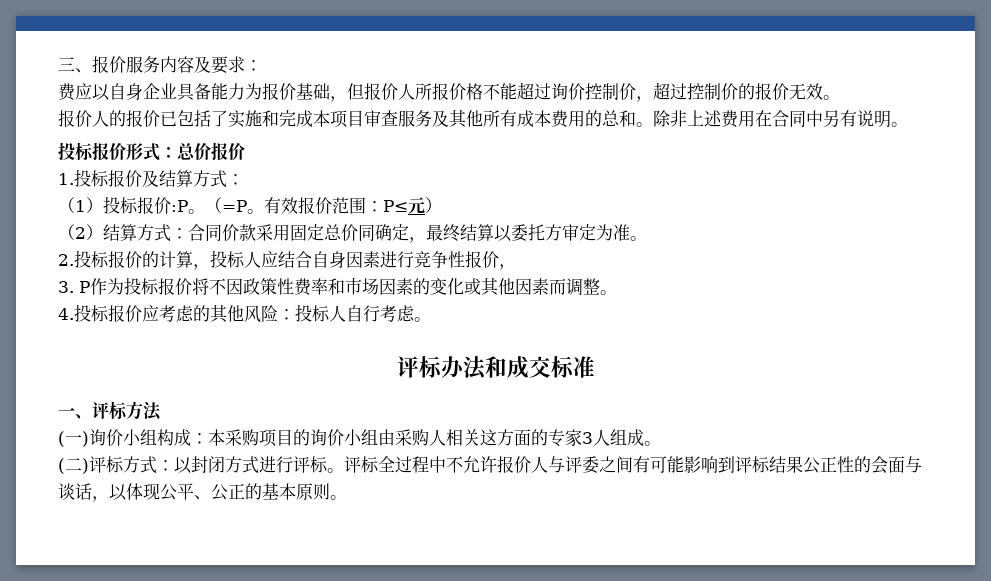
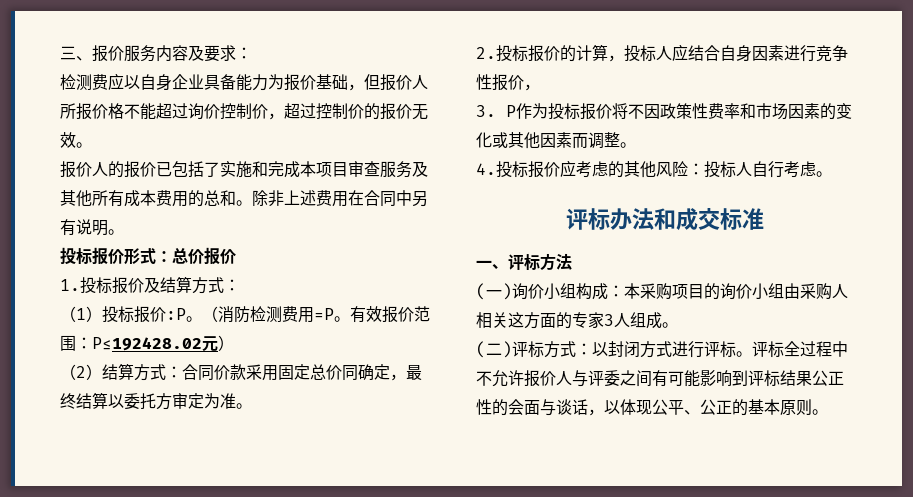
(262, 65) none -> [60,74,92,91] 检测
(222, 205) none -> [218,306,314,323] 消防检测费用
[383,200,408,212] P≤ -> [92,337,202,351] P≤192428.02

